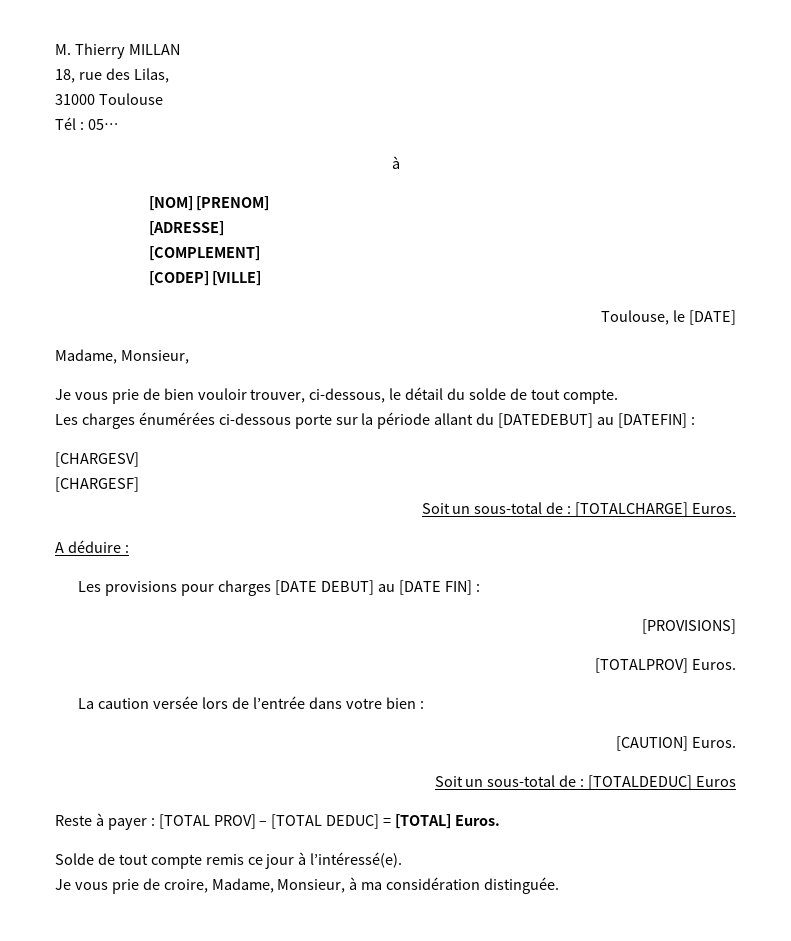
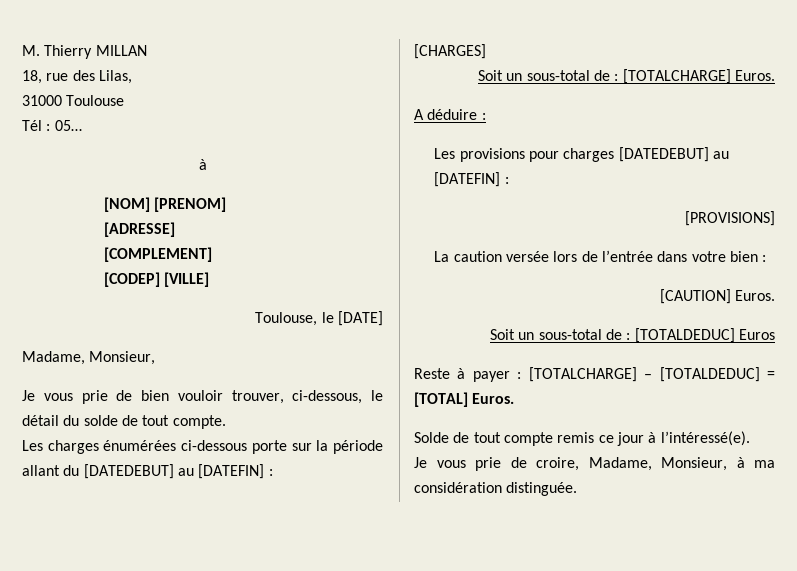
[55,452,139,467] [55,477,139,492] [CHARGESV] // [CHARGESF] -> [414,44,486,59] [CHARGES]
[275,580,472,595] [DATE DEBUT] au [DATE FIN] -> [618,147,730,162] [434,172,501,187] [DATEDEBUT] au [DATEFIN]
[595,658,736,673] // [TOTALPROV] Euros. -> (775, 218) none
[158,814,380,829] [TOTAL PROV] – [TOTAL DEDUC] -> [528,367,760,382] [TOTALCHARGE] – [TOTALDEDUC]

